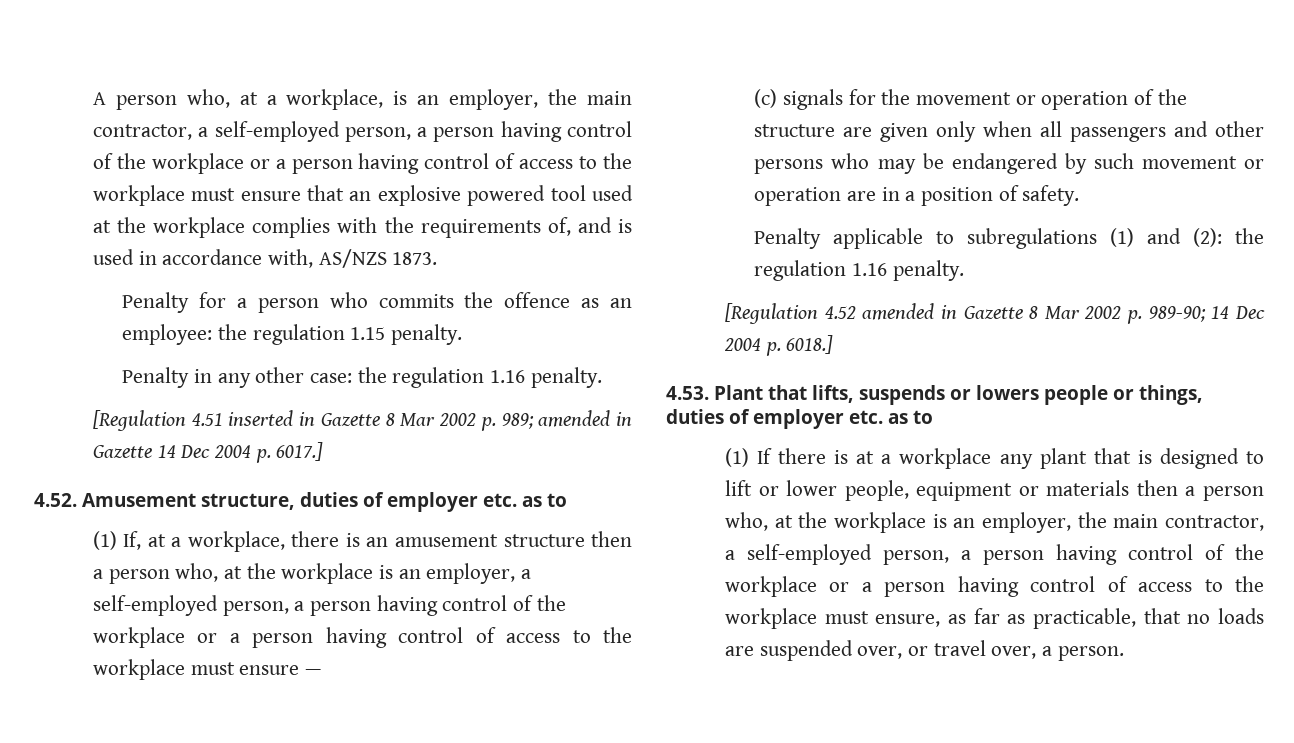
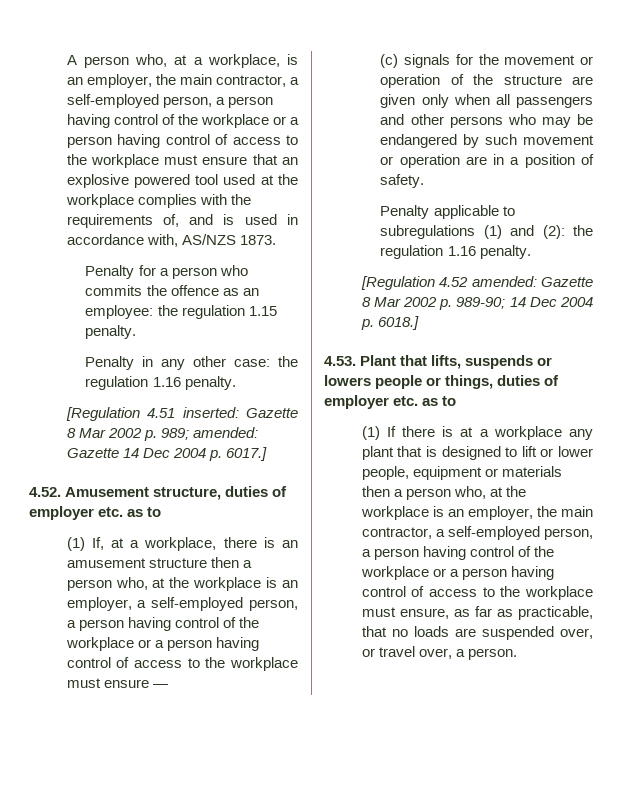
[228,410,316,426] inserted in -> [182,407,239,418] inserted:
[538,410,632,427] amended in -> [192,427,258,438] amended:
[862,303,957,320] amended in -> [471,276,537,287] amended:

